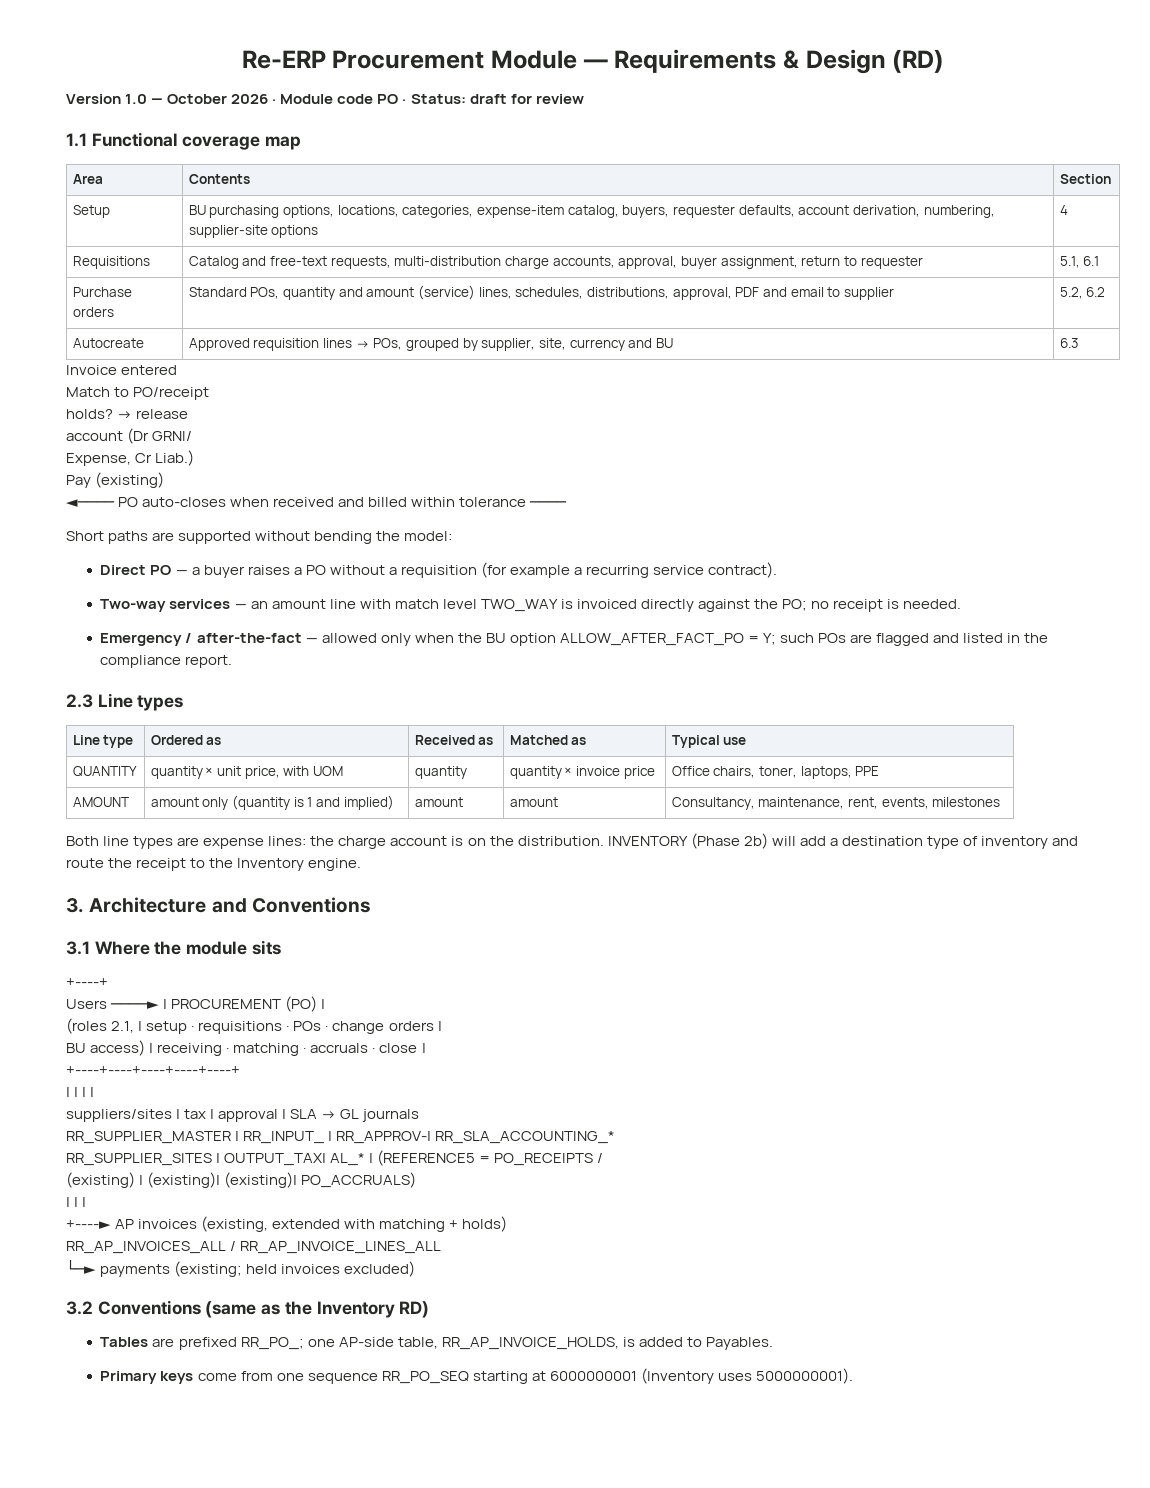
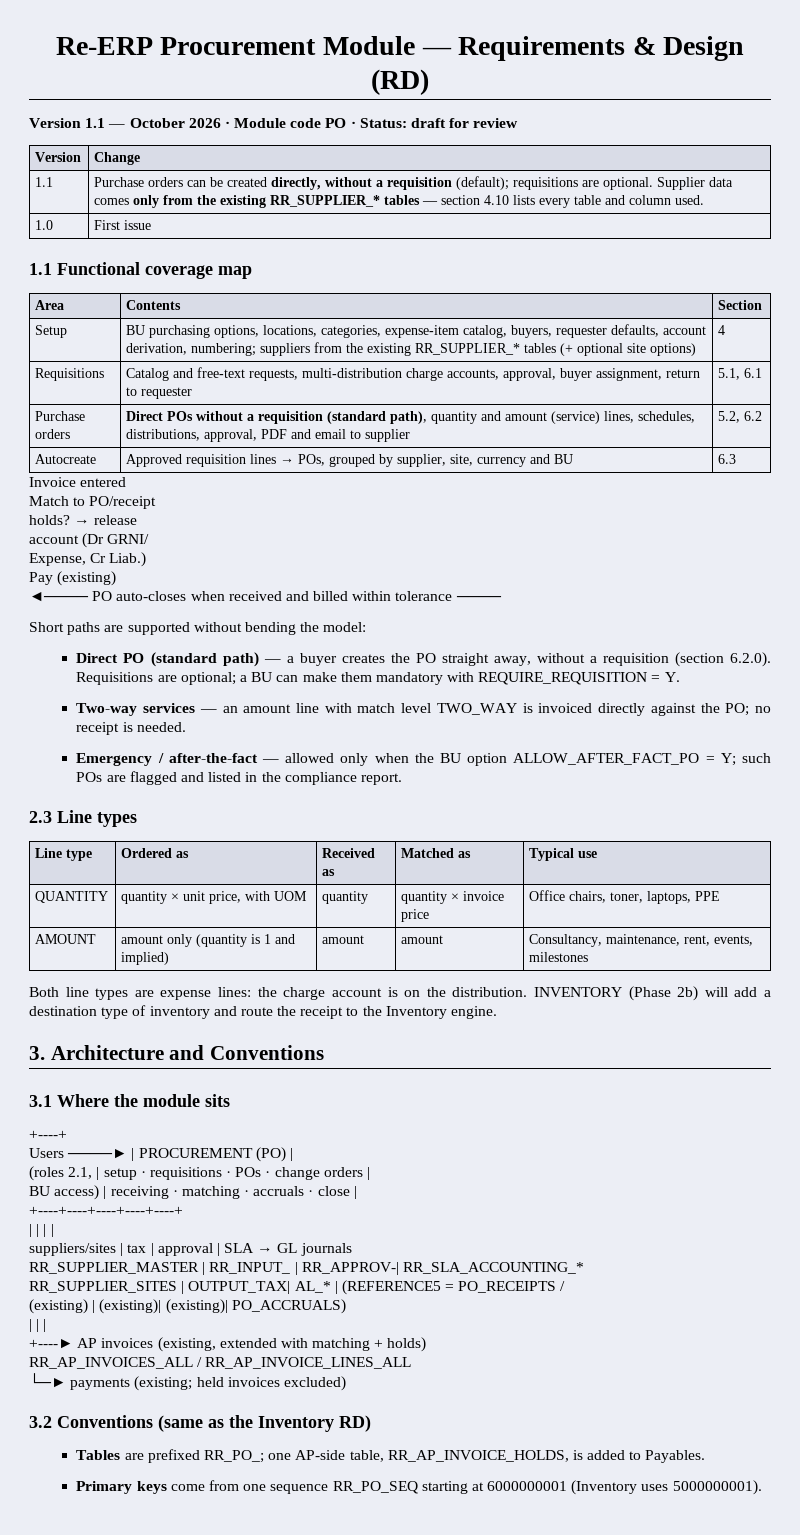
[125,94,148,104] 1.0 -> [85,118,106,128] 1.1
(584, 99) none -> [35,152,82,162] [94,152,141,165] [35,177,54,187] [94,176,734,190] [94,195,705,208] [35,220,54,230] [94,220,152,230] // Version | Change // 1.1 | Purchase orders can be created directly, without a requisition (default); requisitions are optional. Supplier data comes only from the existing RR_SUPPLIER_* tables — section 4.10 lists every table and column used. // 1.0 | First issue
[923,205,995,218] [188,225,319,238] numbering, supplier-site options -> [191,342,697,356] numbering; suppliers from the existing RR_SUPPLIER_* tables (+ optional site options)
[188,287,280,299] Standard POs, -> [126,411,428,424] Direct POs without a requisition (standard path),
(172, 570) none -> [150,652,259,667] (standard path)
[247,562,778,578] raises a PO without a requisition (for example a recurring service contract). -> [341,652,771,667] [76,672,680,685] creates the PO straight away, without a requisition (section 6.2.0). Requisitions are optional; a BU can make them mandatory with REQUIRE_REQUISITION = Y.

